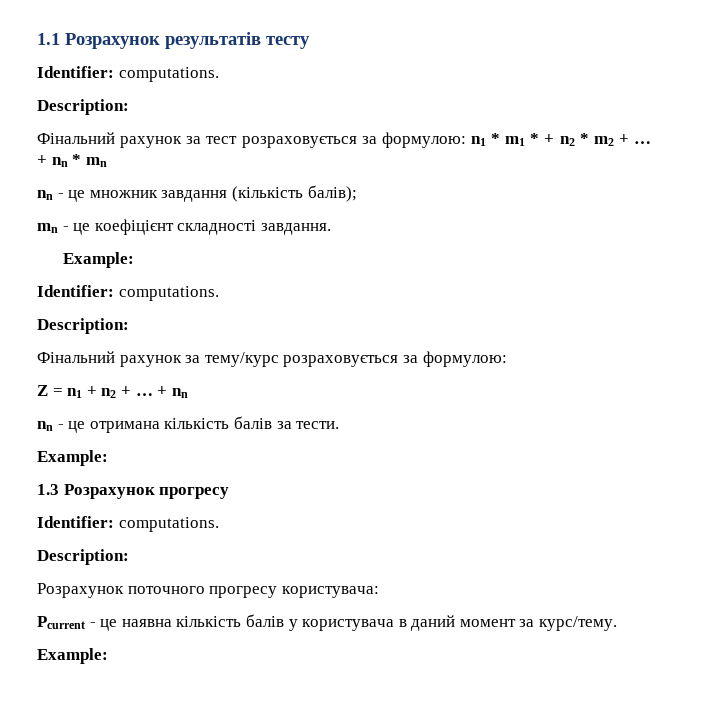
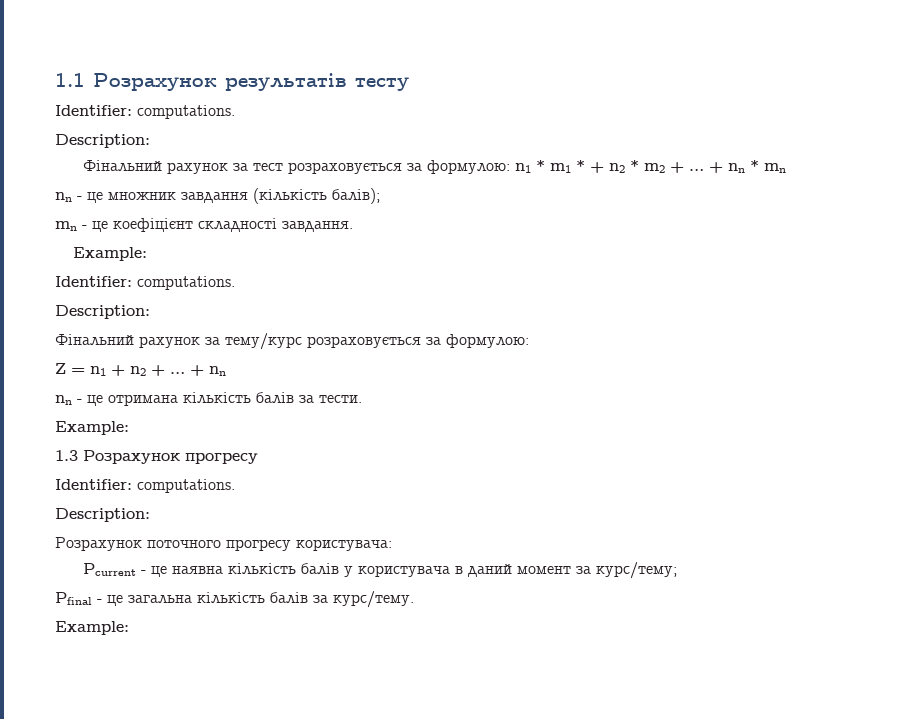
(535, 623) none -> [595,562,677,579] [55,592,328,606] курс/тему; // Pfinal - це загальна кількість балів за

